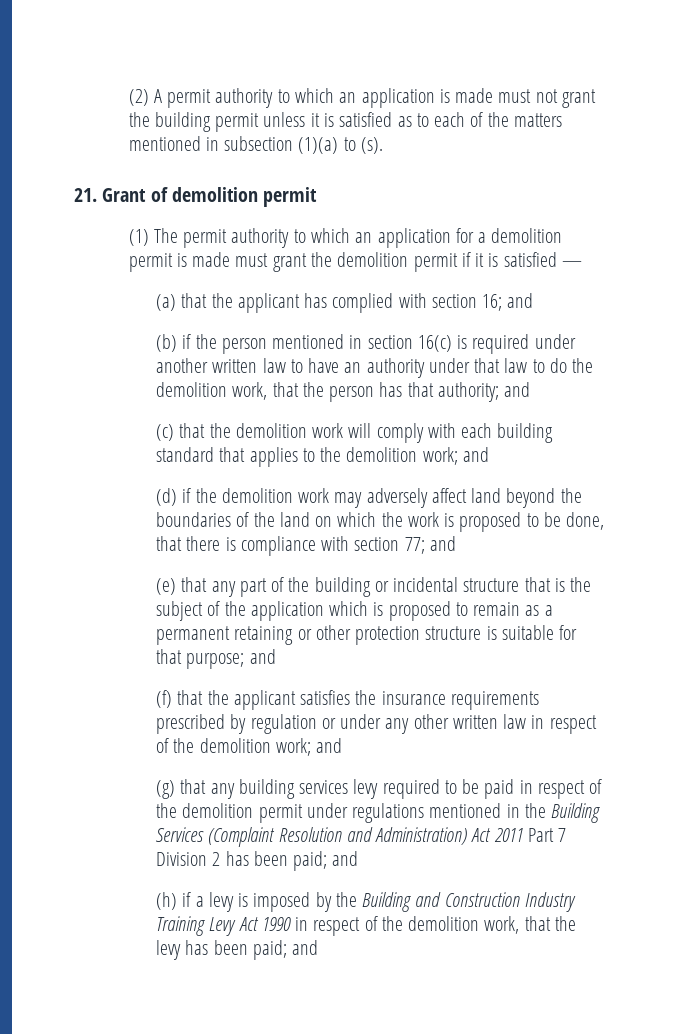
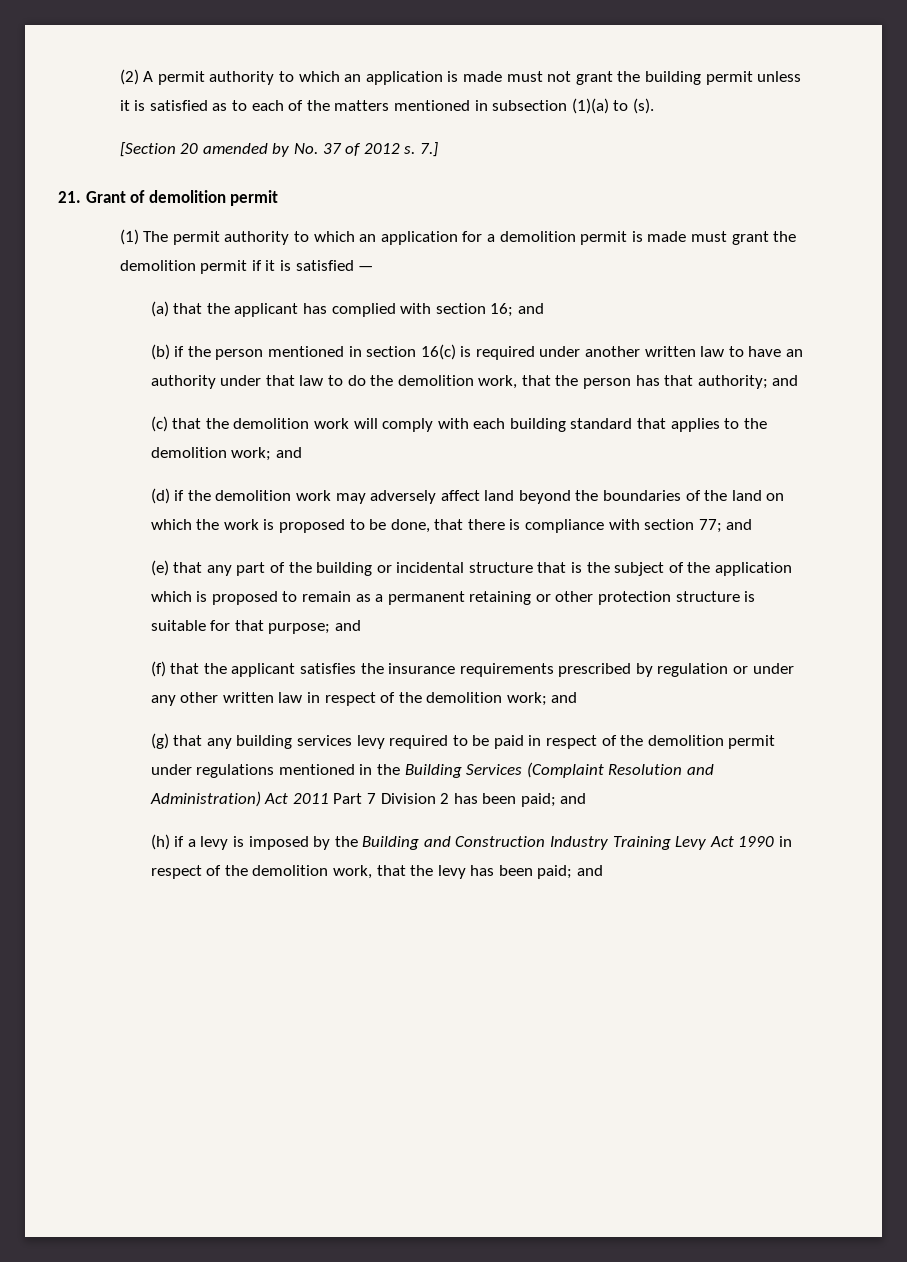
(383, 145) none -> [119,142,439,157] // [Section 20 amended by No. 37 of 2012 s. 7.]

